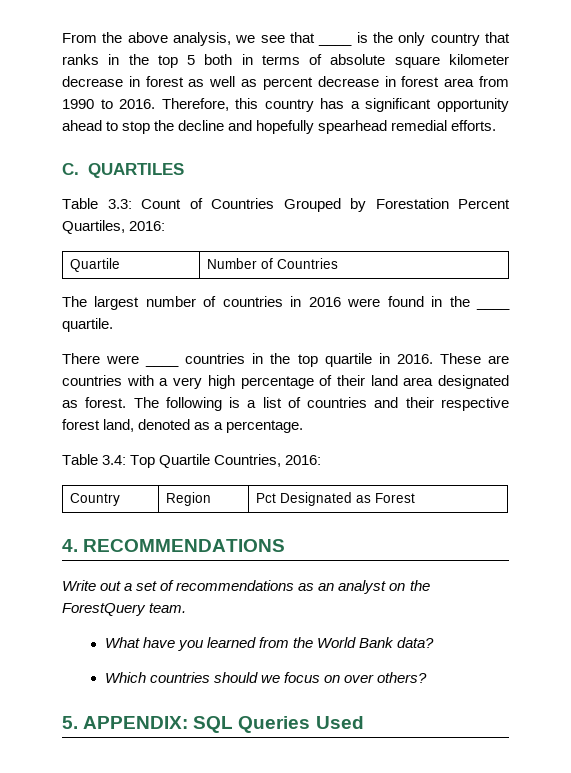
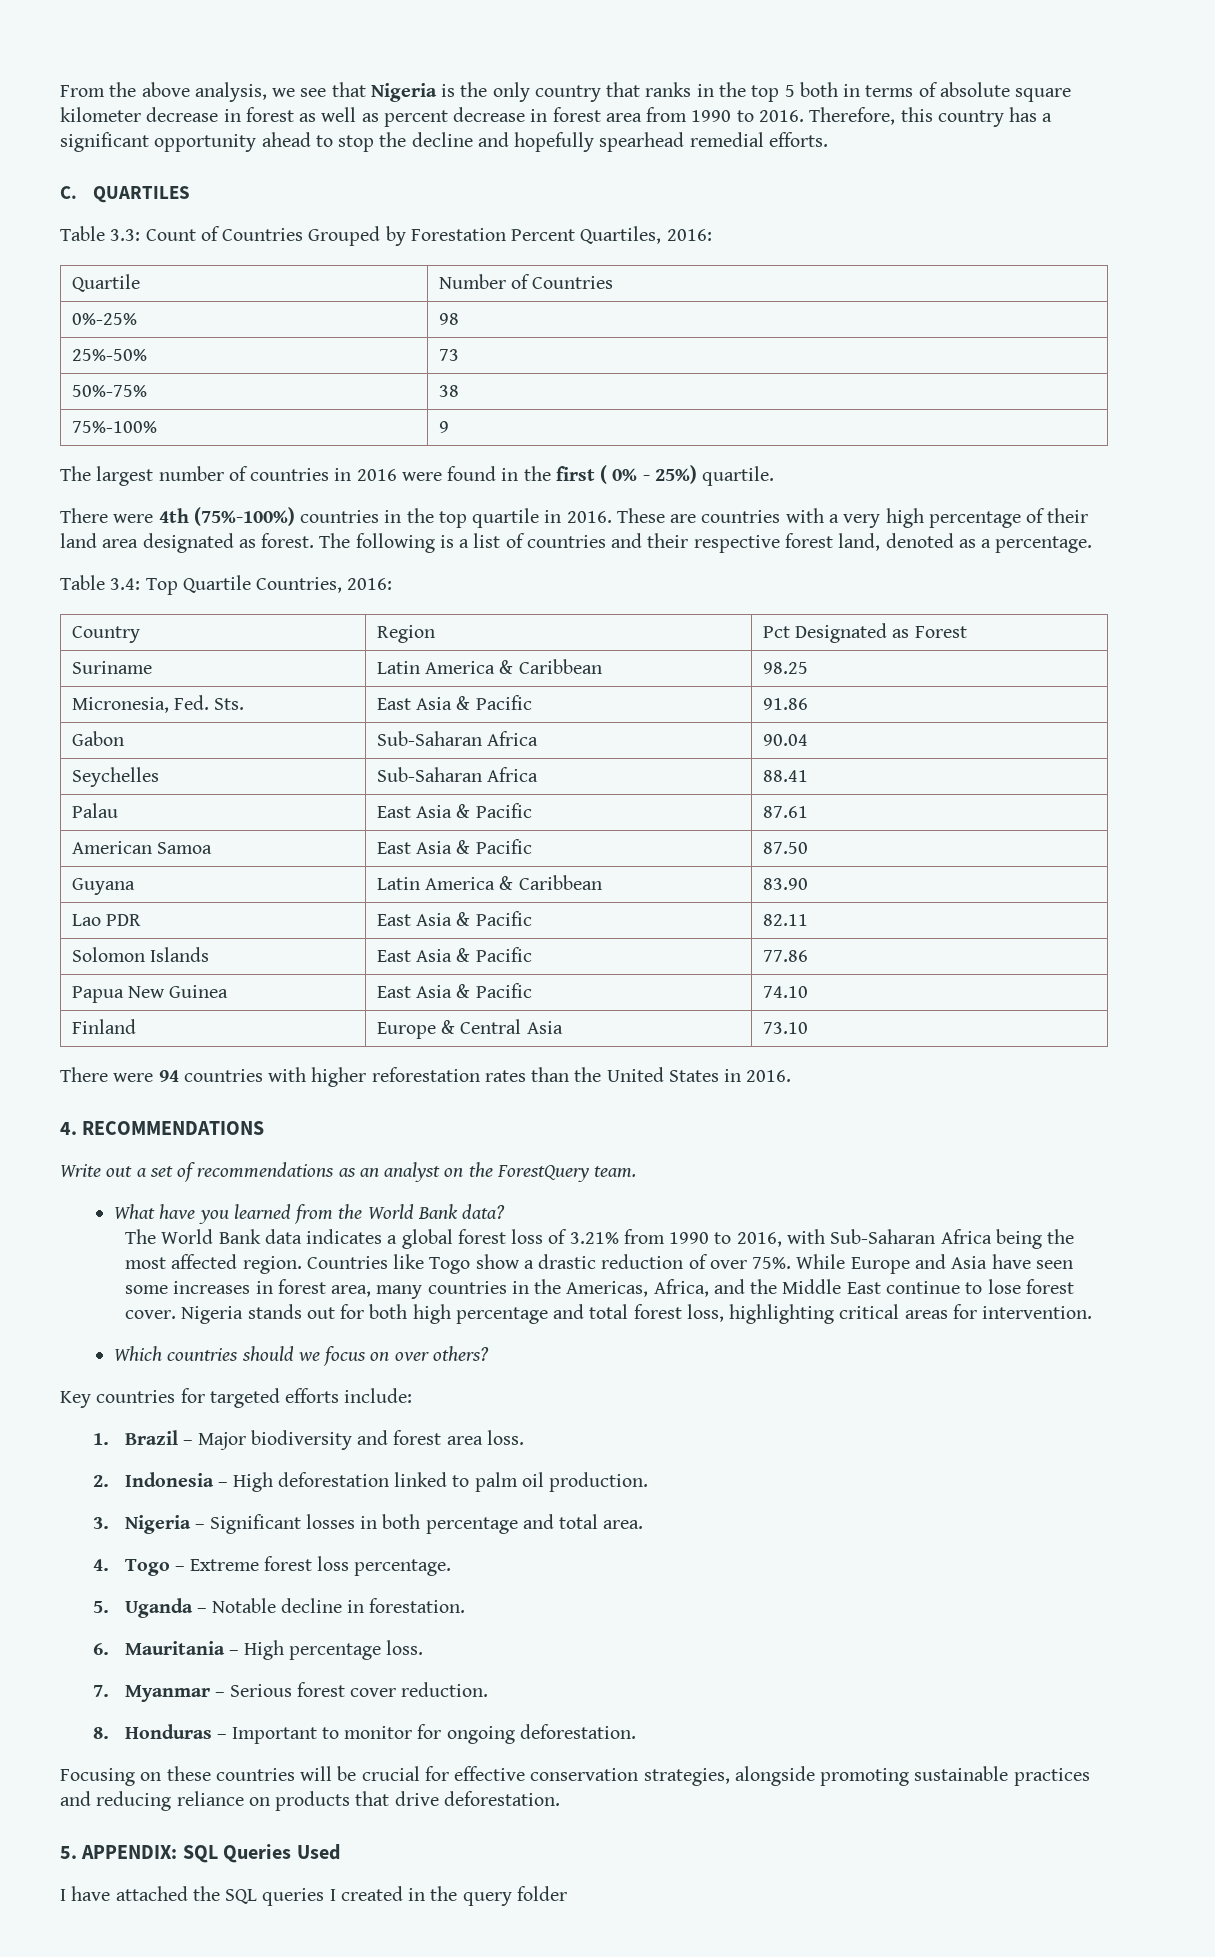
[318,43,353,46] ____ -> [370,83,437,102] Nigeria
(338, 263) none -> [71,313,137,325] [438,313,459,325] [71,349,147,361] [438,349,459,361] [71,385,147,397] [438,385,459,397] [71,421,157,433] [438,421,449,433] // 0%-25% | 98 // 25%-50% | 73 // 50%-75% | 38 // 75%-100% | 9
[476,307,510,310] ____ -> [555,465,697,484] first ( 0% - 25%)
[145,364,180,367] ____ -> [158,507,295,526] 4th (75%-100%)
(415, 498) none -> [71,661,152,674] [376,659,602,674] [762,662,808,674] [71,695,245,713] [376,695,532,710] [762,698,808,710] [71,731,124,746] [376,731,539,746] [762,734,808,746] [71,767,159,787] [376,767,539,782] [762,770,808,782] [71,803,118,818] [376,803,532,818] [762,806,808,818] [71,841,213,854] [376,839,532,854] [762,842,808,854] [71,878,135,895] [376,875,602,890] [762,878,808,890] [71,914,142,926] [376,911,532,926] [762,914,808,926] [71,947,210,962] [376,947,532,962] [762,950,808,962] [71,985,229,1003] [376,983,532,998] [762,986,808,998] [71,1019,136,1034] [376,1019,563,1039] [762,1022,808,1034] [60,1067,792,1087] // Suriname | Latin America & Caribbean | 98.25 // Micronesia, Fed. Sts. | East Asia & Pacific | 91.86 // Gabon | Sub-Saharan Africa | 90.04 // Seychelles | Sub-Saharan Africa | 88.41 // Palau | East Asia & Pacific | 87.61 // American Samoa | East Asia & Pacific | 87.50 // Guyana | Latin America & Caribbean | 83.90 // Lao PDR | East Asia & Pacific | 82.11 // Solomon Islands | East Asia & Pacific | 77.86 // Papua New Guinea | East Asia & Pacific | 74.10 // Finland | Europe & Central Asia | 73.10 // There were 94 countries with higher reforestation rates than the United States in 2016.
(435, 642) none -> [125,1229,1075,1249] [125,1254,1073,1274] [125,1279,1074,1299] [125,1304,1093,1324] // The World Bank data indicates a global forest loss of 3.21% from 1990 to 2016, with Sub-Saharan Africa being the most affected region. Countries like Togo show a drastic reduction of over 75%. While Europe and Asia have seen some increases in forest area, many countries in the Americas, Africa, and the Middle East continue to lose forest cover. Nigeria stands out for both high percentage and total forest loss, highlighting critical areas for intervention.
(428, 677) none -> [60,1388,413,1408] [92,1430,524,1450] [92,1472,649,1492] [92,1514,644,1534] [92,1556,452,1576] [92,1598,466,1618] [92,1640,424,1660] [92,1682,489,1702] [92,1724,636,1744] [60,1766,1090,1786] [60,1791,560,1811] // Key countries for targeted efforts include: // 1. Brazil – Major biodiversity and forest area loss. // 2. Indonesia – High deforestation linked to palm oil production. // 3. Nigeria – Significant losses in both percentage and total area. // 4. Togo – Extreme forest loss percentage. // 5. Uganda – Notable decline in forestation. // 6. Mauritania – High percentage loss. // 7. Myanmar – Serious forest cover reduction. // 8. Honduras – Important to monitor for ongoing deforestation. // Focusing on these countries will be crucial for effective conservation strategies, alongside promoting sustainable practices and reducing reliance on products that drive deforestation.
(364, 722) none -> [60,1886,567,1906] // I have attached the SQL queries I created in the query folder

